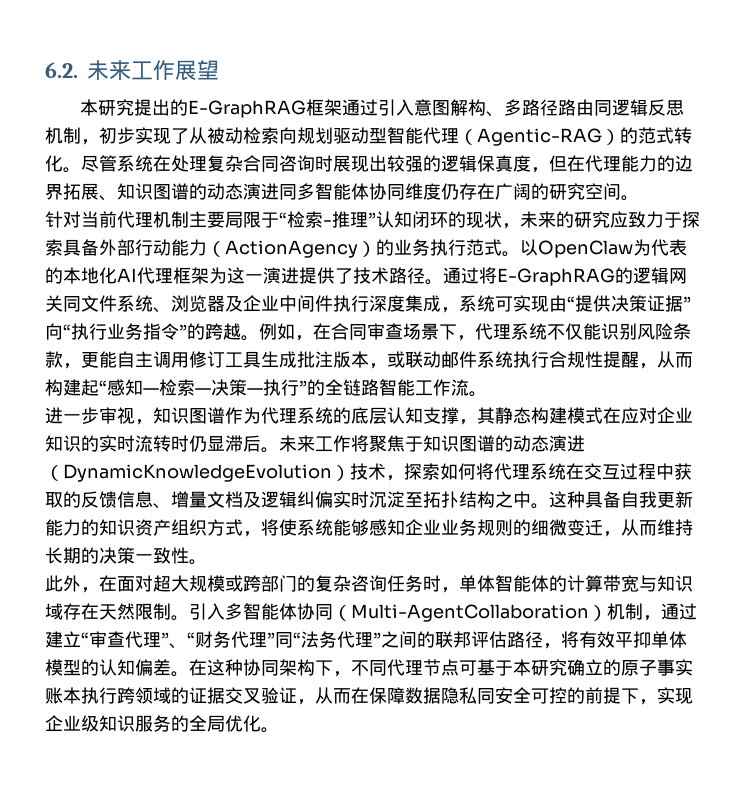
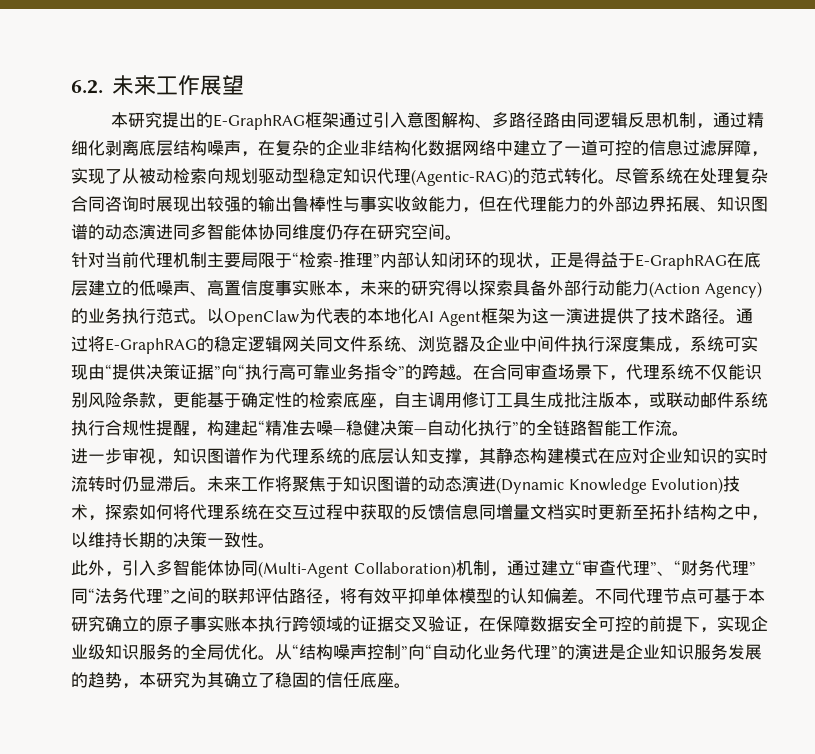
[99,127,135,144] 初步 -> [713,112,765,128] [71,140,768,157] 通过精细化剥离底层结构噪声，在复杂的企业非结构化数据网络中建立了一道可控的信息过滤屏障，
[387,127,620,146] 智能代理（Agentic-RAG） -> [309,168,513,186] 稳定知识代理(Agentic-RAG)
[441,155,531,172] 逻辑保真度 -> [258,196,462,212] 输出鲁棒性与事实收敛能力
(675, 163) none -> [598,196,632,212] 外部
[495,183,549,200] 广阔的 -> (377, 232) none
(376, 219) none -> [380,252,414,268] 内部
(520, 226) none -> [550,252,761,270] [71,280,360,297] 正是得益于E-GraphRAG在底层建立的低噪声、高置信度事实账本，
[610,211,682,228] 应致力于 -> [445,280,479,296] 得以
[207,240,376,258] （ActionAgency） -> [649,281,762,298] (Action Agency)
[137,267,173,284] 代理 -> [438,311,481,326] Agent
(633, 275) none -> [214,336,248,352] 稳定
(107, 331) none -> [279,364,330,380] 高可靠
[259,323,313,341] 例如， -> (473, 377) none
(117, 359) none -> [207,392,394,409] 基于确定性的检索底座，
[657,351,693,368] 从而 -> (207, 434) none
[107,379,211,396] 感知—检索— -> [265,420,380,436] 精准去噪—稳健
(263, 391) none -> [427,420,478,436] 自动化
[45,464,350,482] （DynamicKnowledgeEvolution） -> [496,477,724,494] (Dynamic Knowledge Evolution)
[153,503,171,509] 、 -> [479,504,496,520] 同
[243,491,693,509] [45,519,657,537] 及逻辑纠偏实时沉淀至拓扑结构之中。这种具备自我更新能力的知识资产组织方式，将使系统能够感知企业业务规则的细微变迁，从而 -> [564,504,768,521] [71,532,88,548] 实时更新至拓扑结构之中，以
[99,575,693,593] [45,603,189,621] 在面对超大规模或跨部门的复杂咨询任务时，单体智能体的计算带宽与知识域存在天然限制。 -> (122, 574) none
[333,604,607,622] （Multi-AgentCollaboration） -> [258,561,456,578] (Multi-Agent Collaboration)
[189,659,351,677] 在这种协同架构下， -> (595, 601) none
[315,687,351,704] 从而 -> (479, 630) none
[441,687,495,704] 隐私同 -> (564, 624) none
(279, 730) none -> [275,644,762,660] [71,672,411,689] 从“结构噪声控制”向“自动化业务代理”的演进是企业知识服务发展的趋势，本研究为其确立了稳固的信任底座。

